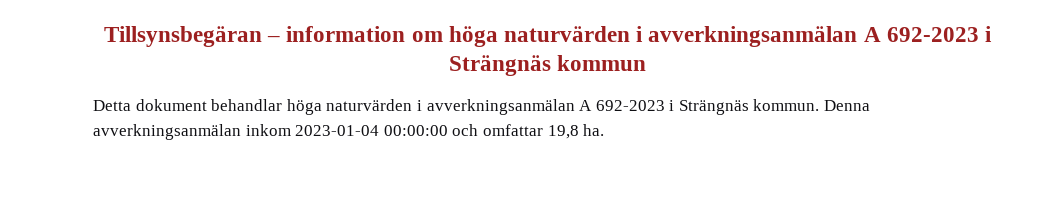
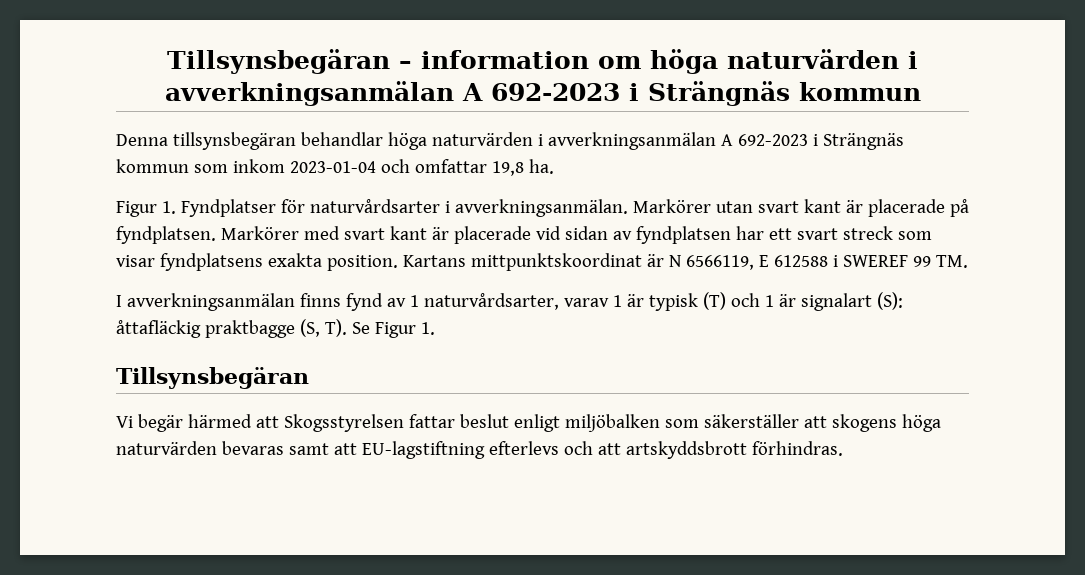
[93,99,207,111] Detta dokument -> [116,132,296,150] Denna tillsynsbegäran
[753,99,871,111] [93,124,241,140] kommun. Denna avverkningsanmälan -> [116,159,228,173] kommun som
[383,125,448,136] 00:00:00 -> (376, 167) none
(605, 130) none -> [116,199,969,217] [116,226,932,244] [116,253,968,271] [116,292,903,311] [116,319,435,338] [116,367,309,389] [116,414,941,432] [116,441,843,459] // Figur 1. Fyndplatser för naturvårdsarter i avverkningsanmälan. Markörer utan svart kant är placerade på fyndplatsen. Markörer med svart kant är placerade vid sidan av fyndplatsen har ett svart streck som visar fyndplatsens exakta position. Kartans mittpunktskoordinat är N 6566119, E 612588 i SWEREF 99 TM. // I avverkningsanmälan finns fynd av 1 naturvårdsarter, varav 1 är typisk (T) och 1 är signalart (S): åttafläckig praktbagge (S, T). Se Figur 1. // Tillsynsbegäran // Vi begär härmed att Skogsstyrelsen fattar beslut enligt miljöbalken som säkerställer att skogens höga naturvärden bevaras samt att EU-lagstiftning efterlevs och att artskyddsbrott förhindras.

